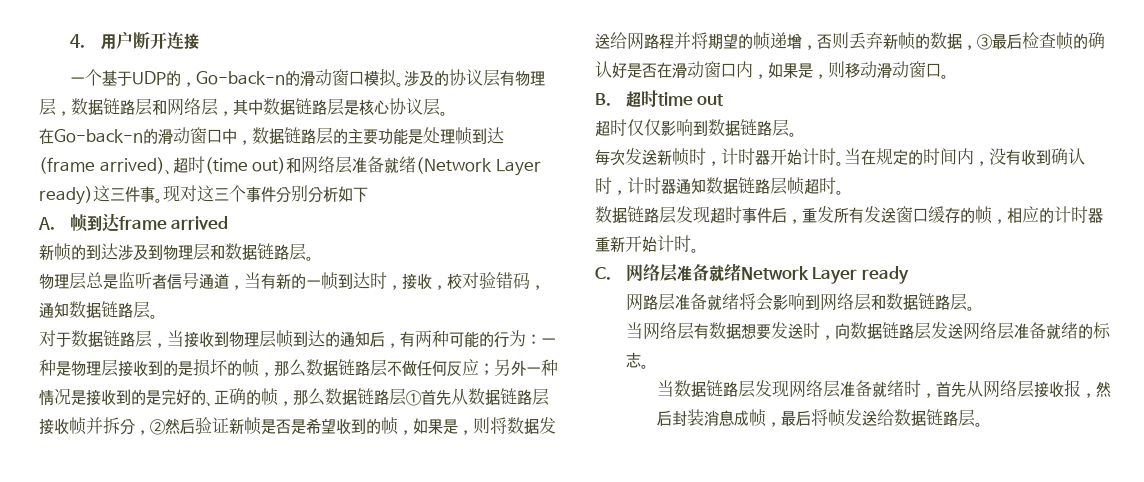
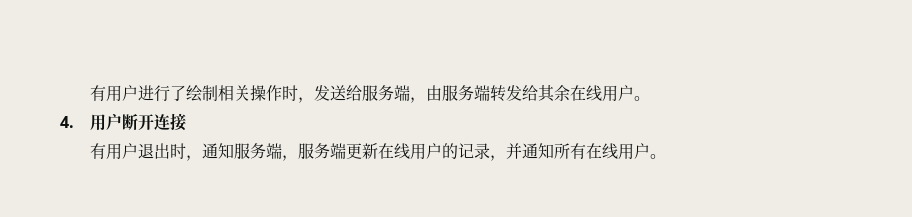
[69,31,199,50] [69,68,545,87] [39,98,448,116] [39,127,504,145] [39,156,541,176] [39,185,368,205] [38,213,229,232] [39,243,314,261] [39,272,545,290] [39,301,158,319] [39,330,556,348] [39,359,558,377] [39,388,549,407] [39,417,556,435] [595,32,1105,50] [595,61,949,79] [595,90,725,107] [595,119,797,137] [595,148,1085,166] [595,177,844,195] [595,206,1103,224] [595,235,699,253] [595,263,910,284] [625,293,975,311] [625,322,1111,340] [625,352,649,369] [656,380,1111,398] [656,409,975,427] 4.用户断开连接 // 一个基于UDP的，Go-back-n的滑动窗口模拟。涉及的协议层有物理层，数据链路层和网络层，其中数据链路层是核心协议层。 // 在Go-back-n的滑动窗口中，数据链路层的主要功能是处理帧到达(frame arrived)、超时(time out)和网络层准备就绪(Network Layer ready)这三件事。现对这三个事件分别分析如下 // A.帧到达frame arrived // 新帧的到达涉及到物理层和数据链路层。 // 物理层总是监听者信号通道，当有新的一帧到达时，接收，校对验错码，通知数据链路层。 // 对于数据链路层，当接收到物理层帧到达的通知后，有两种可能的行为：一种是物理层接收到的是损坏的帧，那么数据链路层不做任何反应；另外一种情况是接收到的是完好的、正确的帧，那么数据链路层①首先从数据链路层接收帧并拆分，②然后验证新帧是否是希望收到的帧，如果是，则将数据发送给网路程并将期望的帧递增，否则丢弃新帧的数据，③最后检查帧的确认好是否在滑动窗口内，如果是，则移动滑动窗口。 // B.超时time out // 超时仅仅影响到数据链路层。 // 每次发送新帧时，计时器开始计时。当在规定的时间内，没有收到确认时，计时器通知数据链路层帧超时。 // 数据链路层发现超时事件后，重发所有发送窗口缓存的帧，相应的计时器重新开始计时。 // C.网络层准备就绪Network Layer ready // 网路层准备就绪将会影响到网络层和数据链路层。 // 当网络层有数据想要发送时，向数据链路层发送网络层准备就绪的标志。 // 当数据链路层发现网络层准备就绪时，首先从网络层接收报，然后封装消息成帧，最后将帧发送给数据链路层 -> [89,85,650,103] [59,113,186,131] [89,143,650,161] 有用户进行了绘制相关操作时，发送给服务端，由服务端转发给其余在线用户。 // 4.用户断开连接 // 有用户退出时，通知服务端，服务端更新在线用户的记录，并通知所有在线用户

